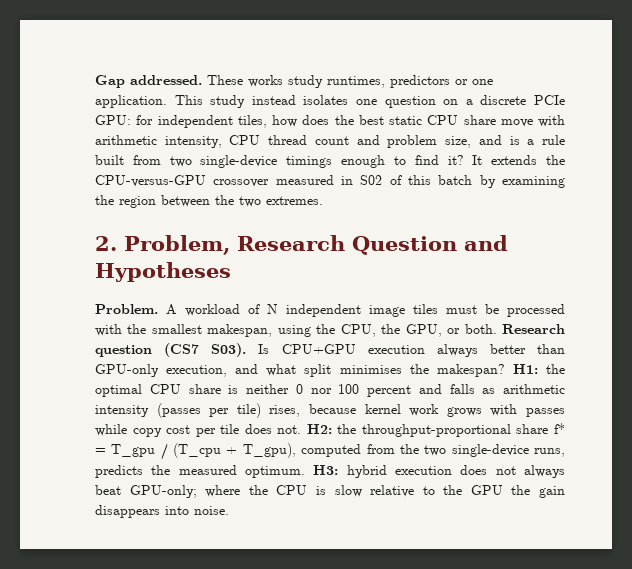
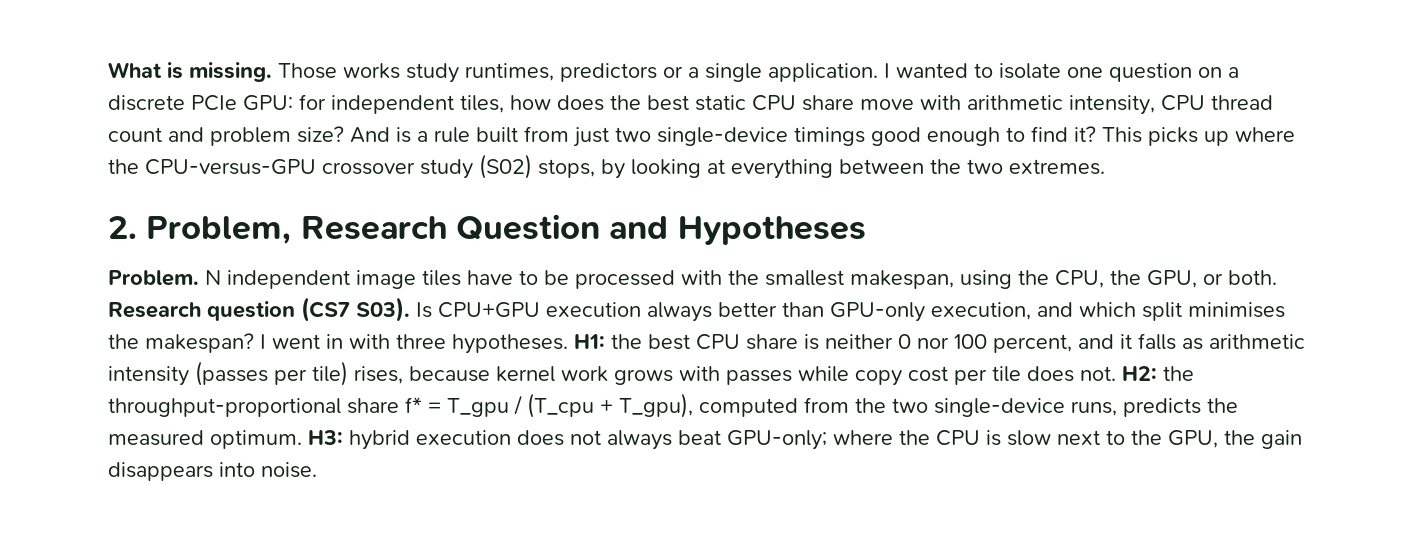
[95,75,243,88] Gap addressed. These -> [108,62,337,82] What is missing. Those
[472,79,493,85] [95,95,349,108] one application. This study instead isolates -> [688,63,1061,82] a single application. I wanted to isolate
[445,135,502,148] size, and -> [297,126,390,143] size? And
(161, 160) none -> [573,127,609,147] just
(333, 162) none -> [871,127,921,146] good
[472,155,565,165] [95,175,565,188] [95,195,156,208] It extends the CPU-versus-GPU crossover measured in S02 of this batch by examining the region -> [1102,127,1295,146] [108,154,833,179] This picks up where the CPU-versus-GPU crossover study (S02) stops, by looking at everything
[166,304,260,316] A workload of -> (199, 278) none
[446,305,477,314] must -> [467,270,538,285] have to
[266,364,297,376] what -> [1079,302,1136,317] which
(505, 370) none -> [260,334,568,354] I went in with three hypotheses.
[95,384,142,397] optimal -> [648,334,690,350] best
[367,384,442,397] percent and -> [993,334,1132,353] percent, and it
[370,485,415,497] relative -> [1057,430,1100,445] next
[470,485,503,495] GPU -> [1168,430,1218,448] GPU,

